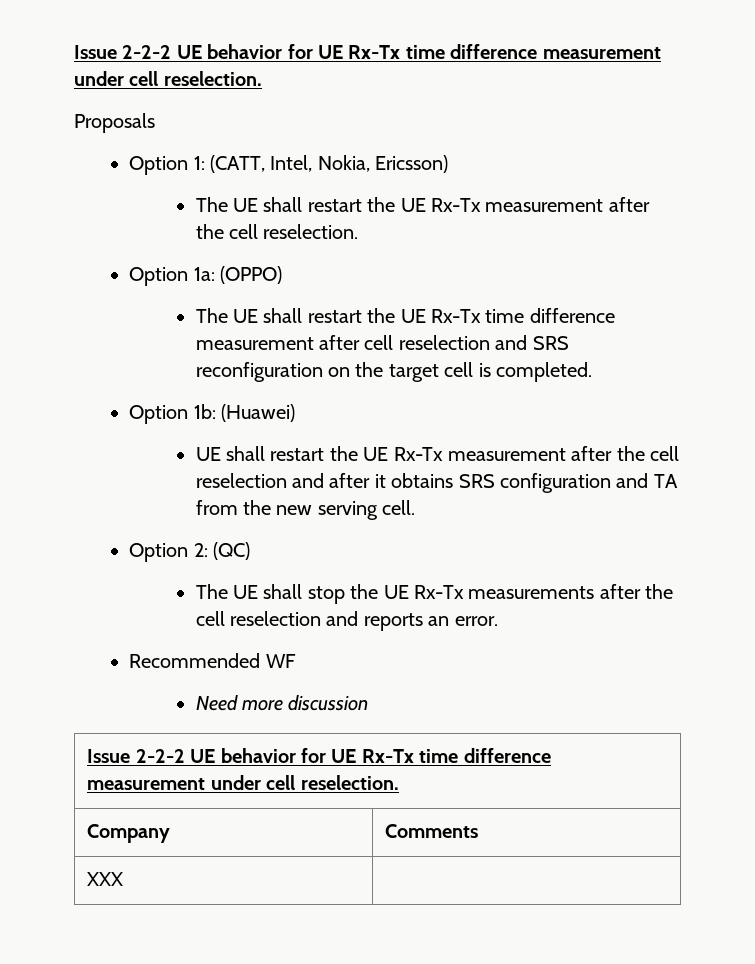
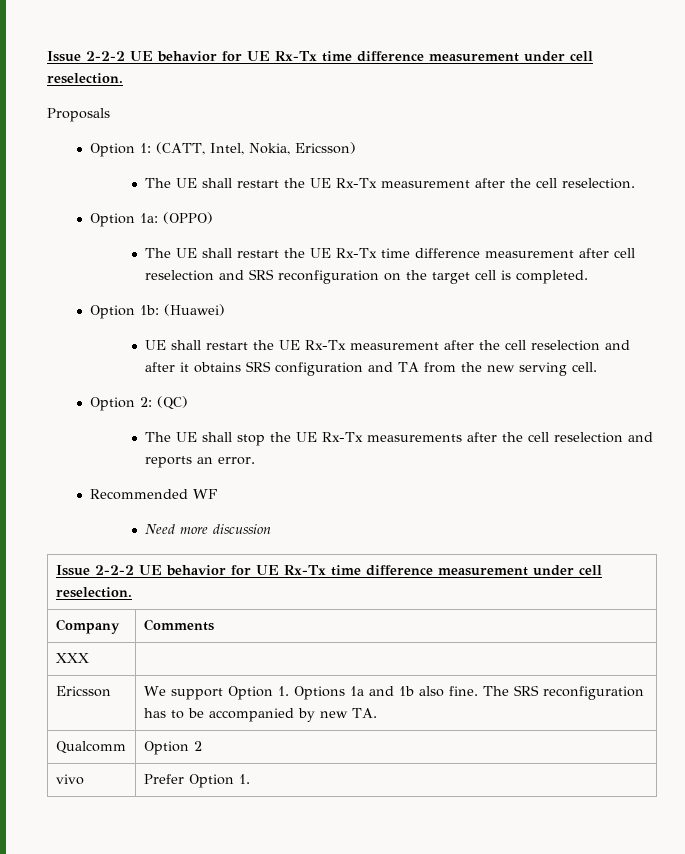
(124, 879) none -> [55,686,111,697] [143,685,644,700] [143,708,377,722] [55,741,126,754] [143,741,202,755] [55,774,84,785] [143,774,250,788] // Ericsson | We support Option 1. Options 1a and 1b also fine. The SRS reconfiguration has to be accompanied by new TA. // Qualcomm | Option 2 // vivo | Prefer Option 1.

